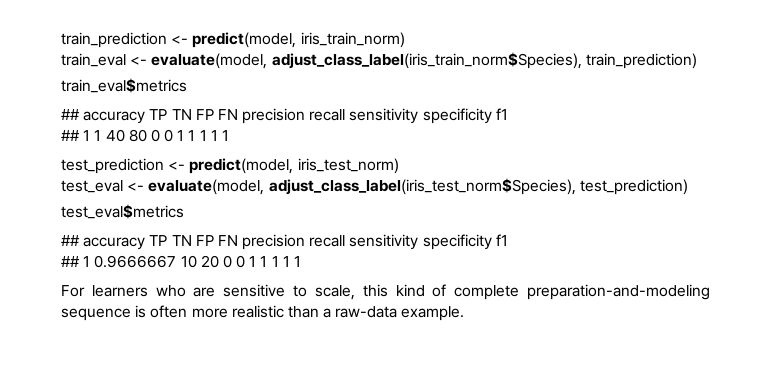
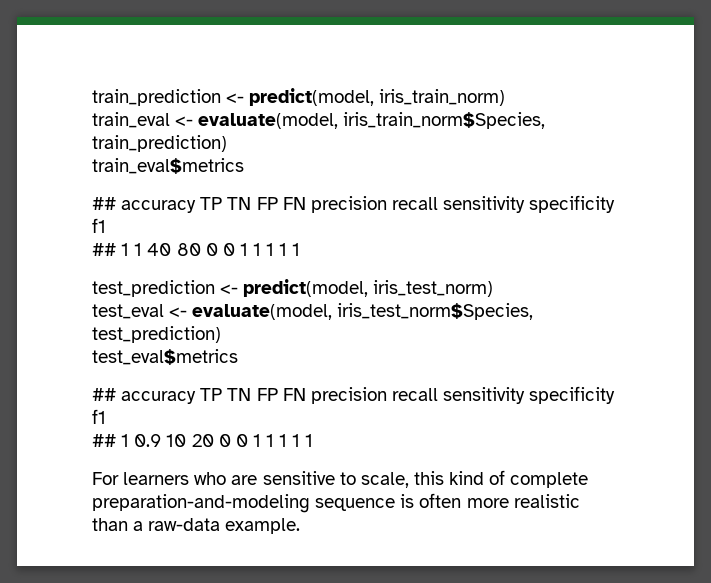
[271,52,582,69] adjust_class_label(iris_train_norm$Species), -> [343,112,546,129] iris_train_norm$Species,
[268,178,576,195] adjust_class_label(iris_test_norm$Species), -> [337,303,534,320] iris_test_norm$Species,
[94,255,177,268] 0.9666667 -> [134,434,162,447] 0.9

